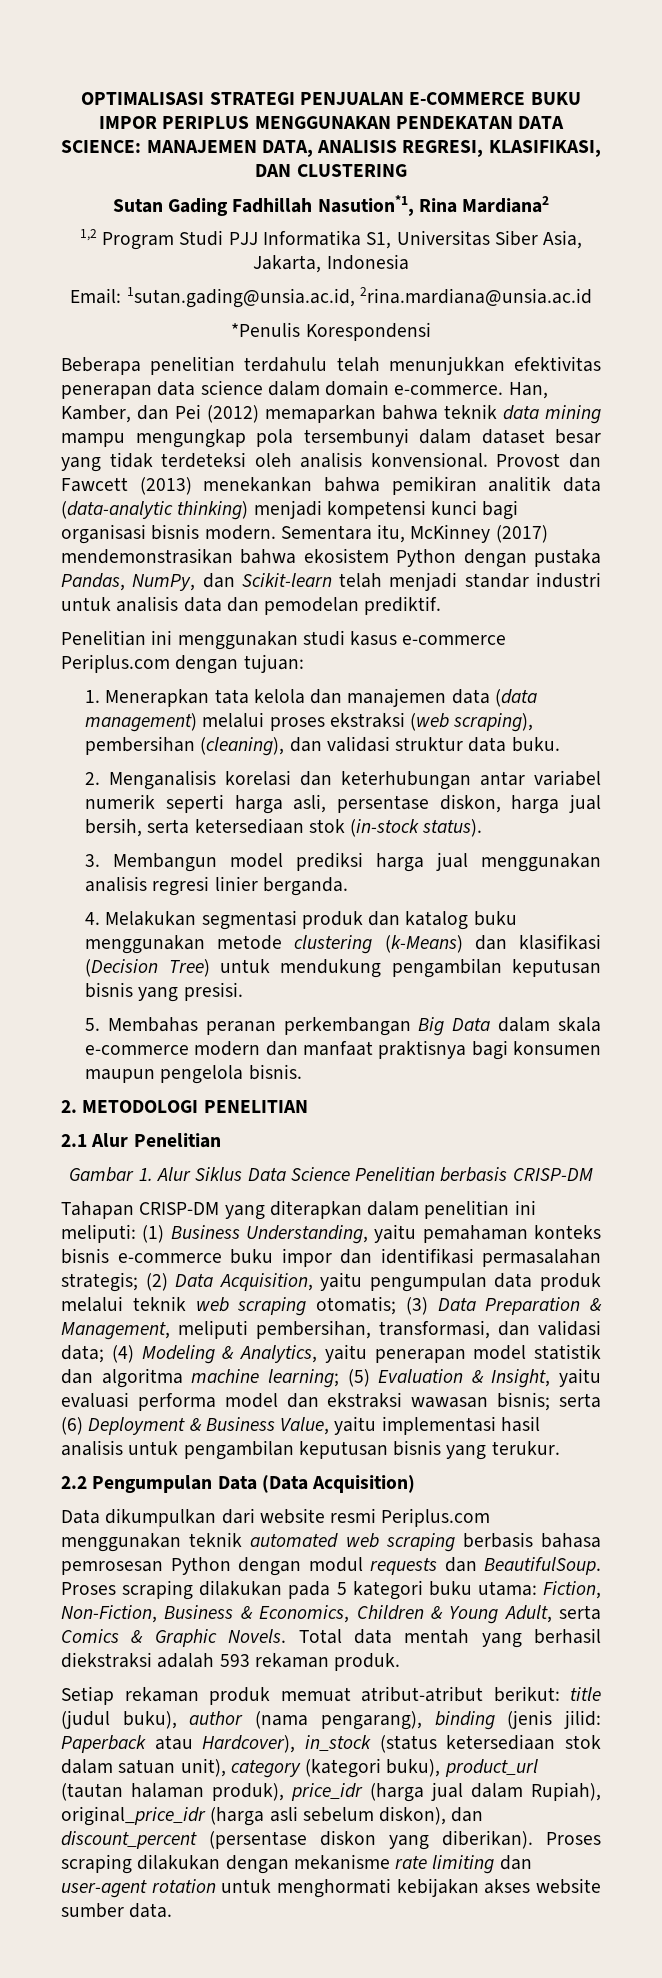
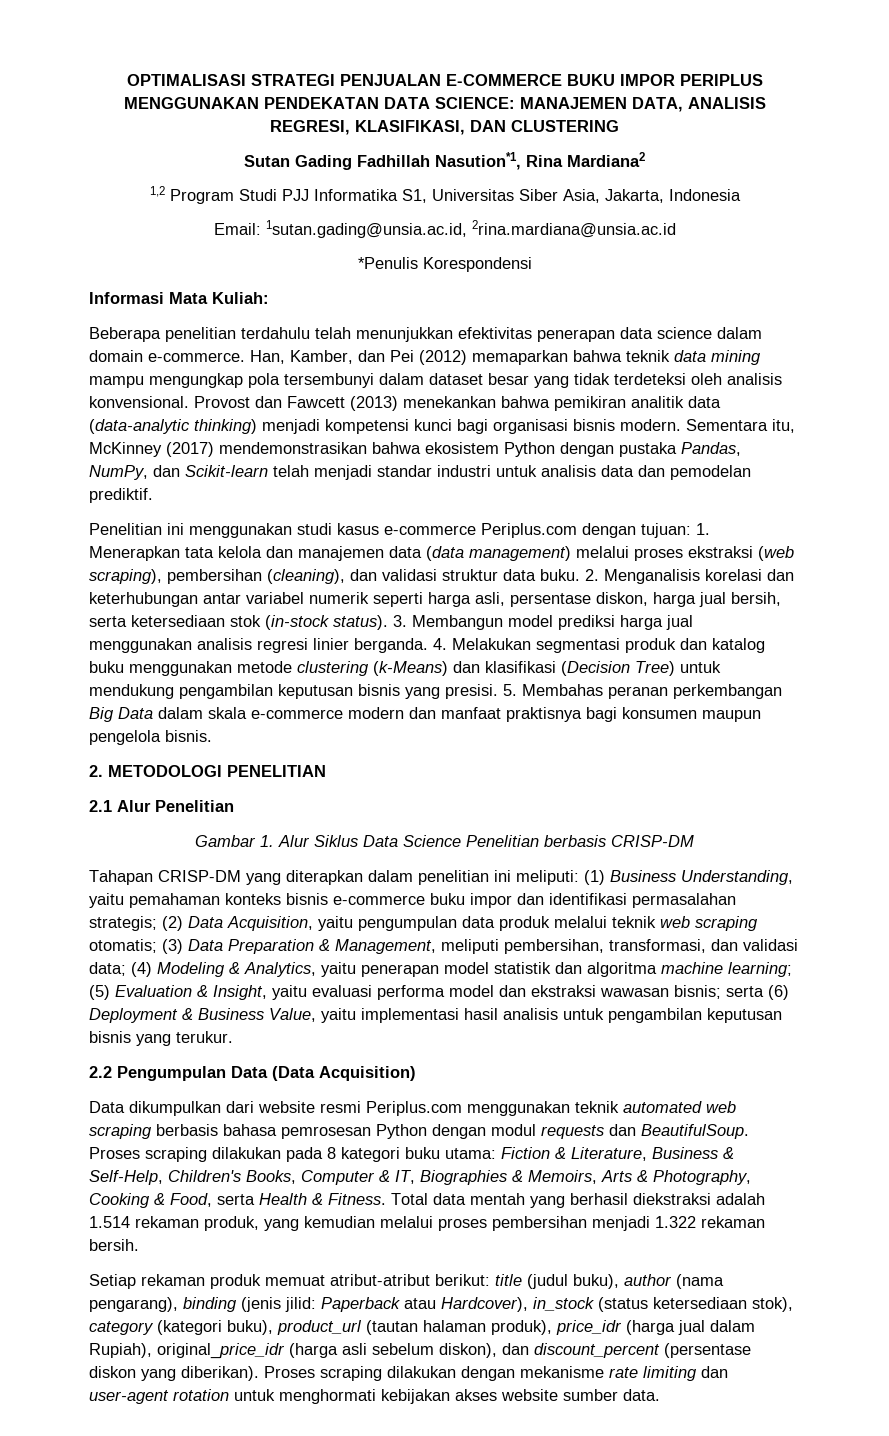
(431, 331) none -> [89,292,269,304] // Informasi Mata Kuliah:
(304, 663) // -> (691, 530) none
(560, 744) // -> (580, 575) none
(483, 828) // -> (388, 622) none
(348, 886) // -> (428, 645) none
(243, 991) // -> (498, 691) none
[336,1582,347,1595] 5 -> [327,1147,336,1159] 8
[543,1581,601,1599] [61,1605,601,1624] [61,1629,287,1647] Fiction, Non-Fiction, Business & Economics, Children & Young Adult, serta Comics & Graphic Novels. -> [501,1147,734,1161] [89,1170,751,1185] [89,1193,386,1208] Fiction & Literature, Business & Self-Help, Children's Books, Computer & IT, Biographies & Memoirs, Arts & Photography, Cooking & Food, serta Health & Fitness.
[219,1653,401,1671] 593 rekaman produk. -> [89,1216,765,1231] [89,1239,139,1251] 1.514 rekaman produk, yang kemudian melalui proses pembersihan menjadi 1.322 rekaman bersih.
[565,1735,601,1749] [61,1758,226,1777] stok dalam satuan unit), -> [752,1297,793,1312] stok),

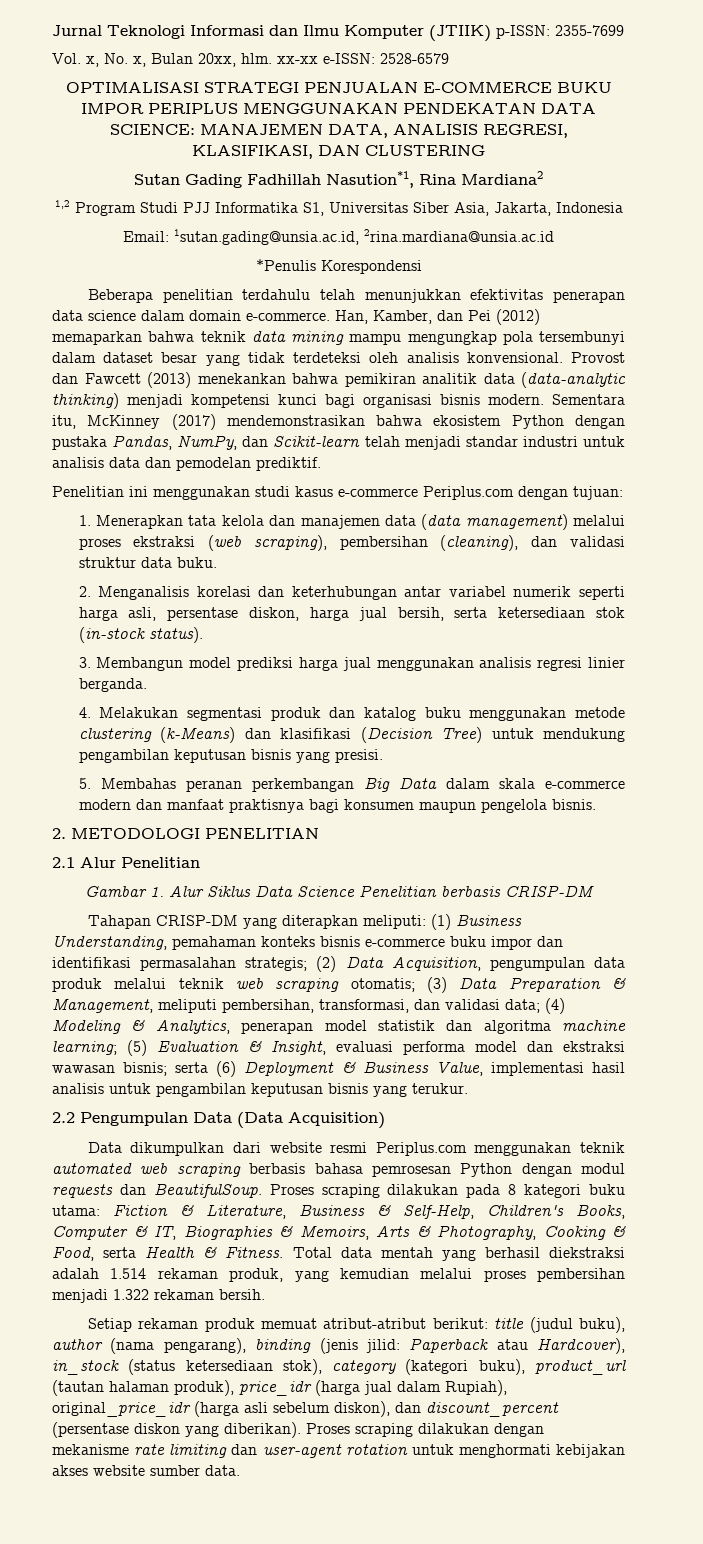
(126, 80) none -> [52,25,624,42] [52,53,449,67] Jurnal Teknologi Informasi dan Ilmu Komputer (JTIIK) p-ISSN: 2355-7699 // Vol. x, No. x, Bulan 20xx, hlm. xx-xx e-ISSN: 2528-6579 //
[89,292,269,304] // Informasi Mata Kuliah: -> (422, 267) none
(691, 530) none -> (623, 493) //
(580, 575) none -> (217, 562) //
(388, 622) none -> (203, 635) //
(428, 645) none -> (147, 685) //
(498, 691) none -> (383, 756) //
[368,870,511,885] dalam penelitian ini -> (358, 922) none
[89,893,124,908] yaitu -> (167, 942) none
[318,916,353,931] yaitu -> (481, 964) none
[321,962,356,977] yaitu -> (230, 1027) none
[272,985,307,1000] yaitu -> (326, 1048) none
[321,1008,356,1023] yaitu -> (483, 1068) none

